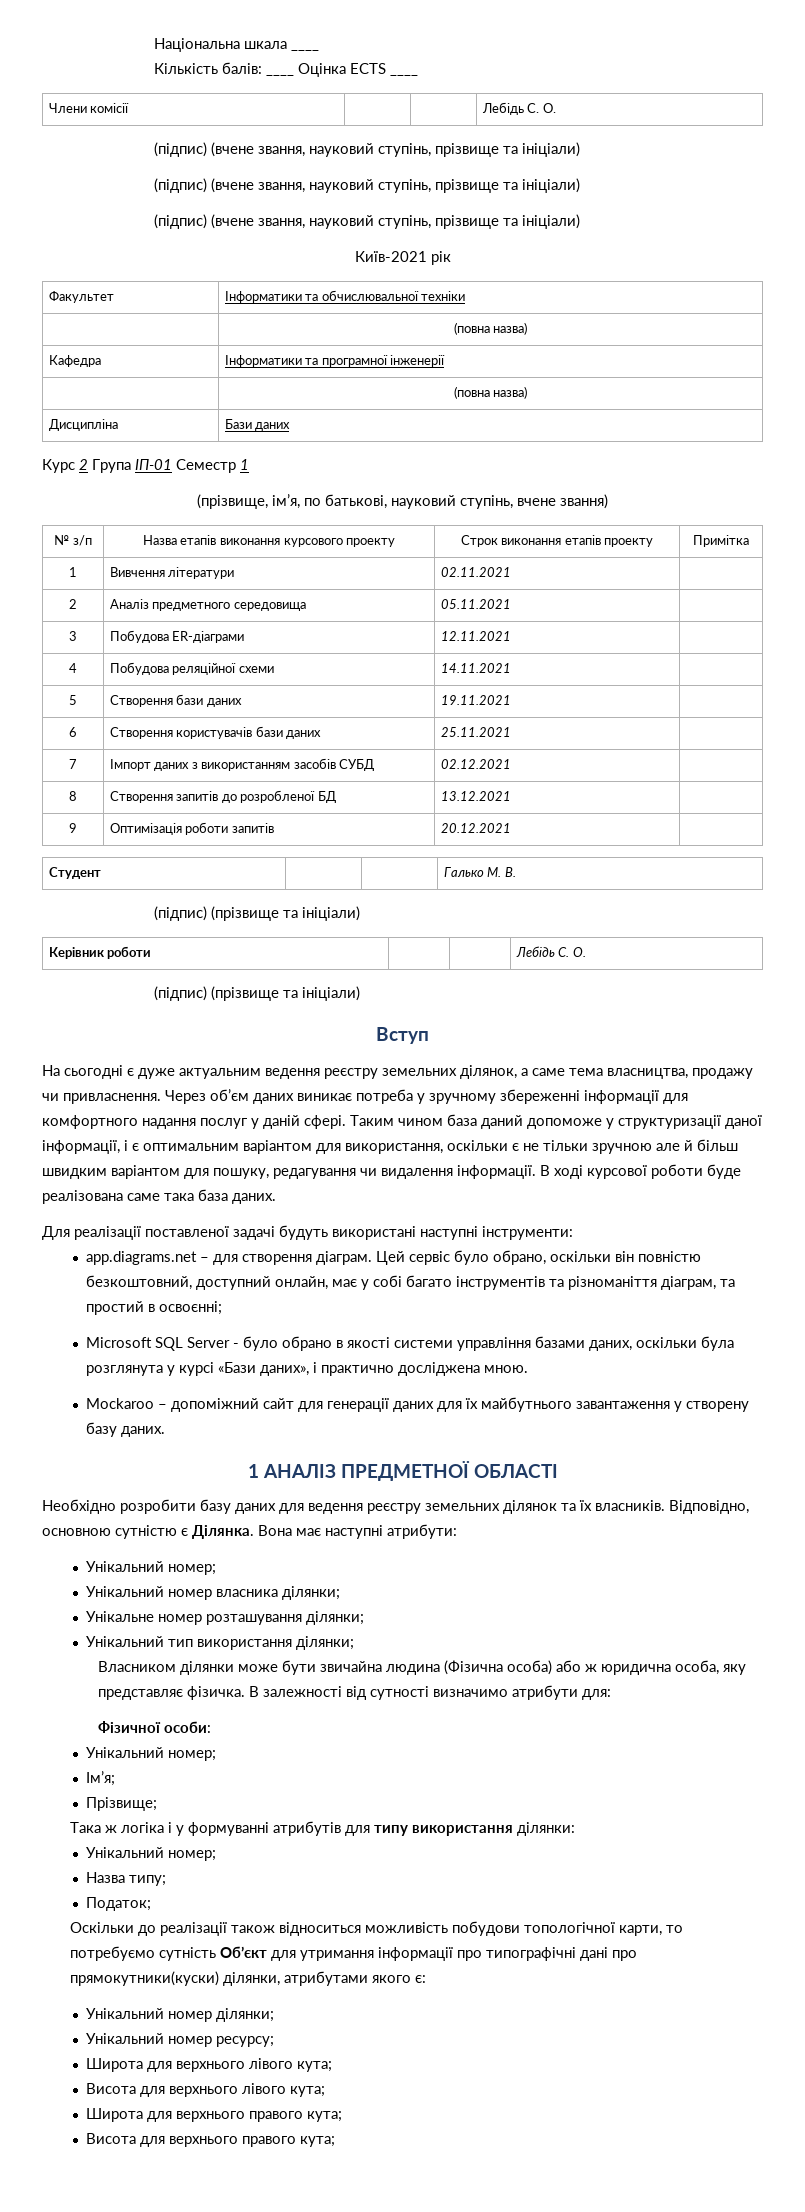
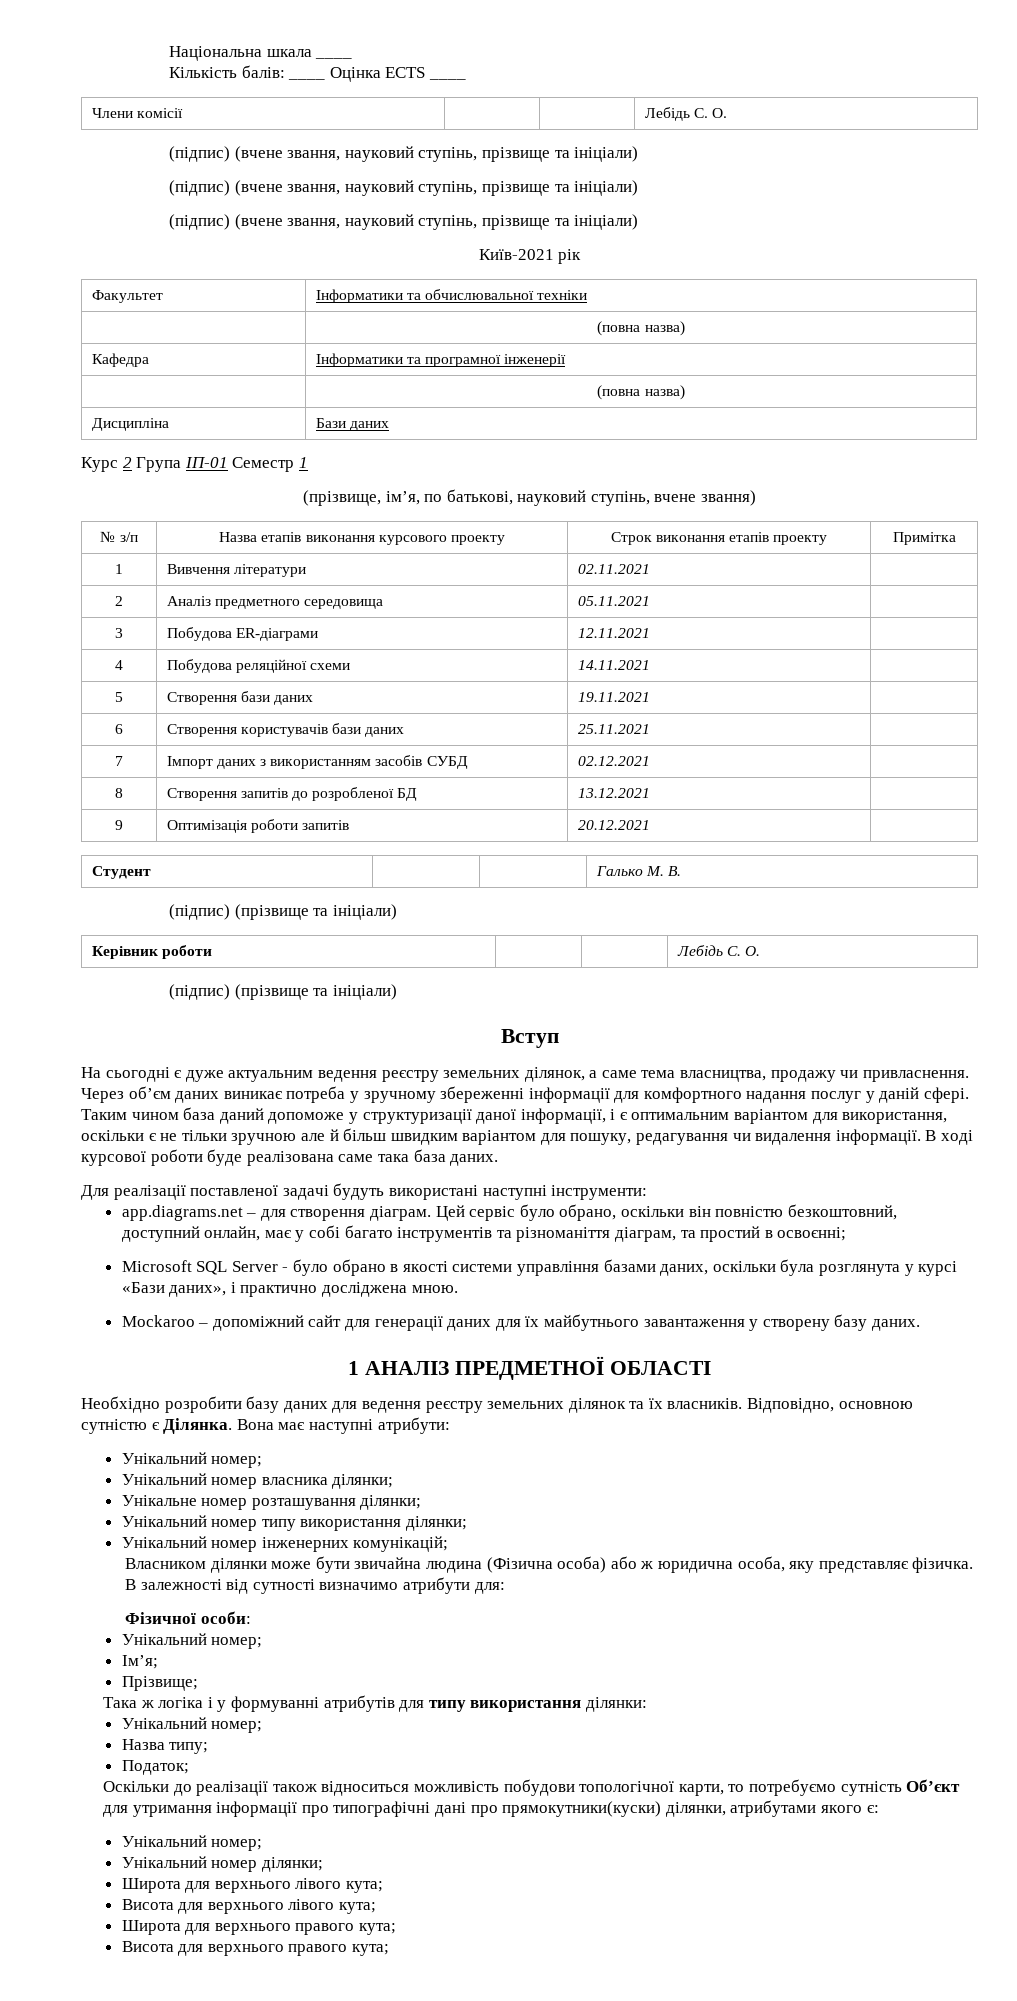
[167,1639,193,1647] тип -> [211,1519,296,1531] номер типу
(354, 1643) none -> [121,1536,449,1552] // Унікальний номер інженерних комунікацій;
[167,2008,274,2022] [85,2033,274,2047] номер ділянки; // Унікальний номер ресурсу; -> [211,1839,263,1851] [121,1856,323,1872] номер; // Унікальний номер ділянки;

